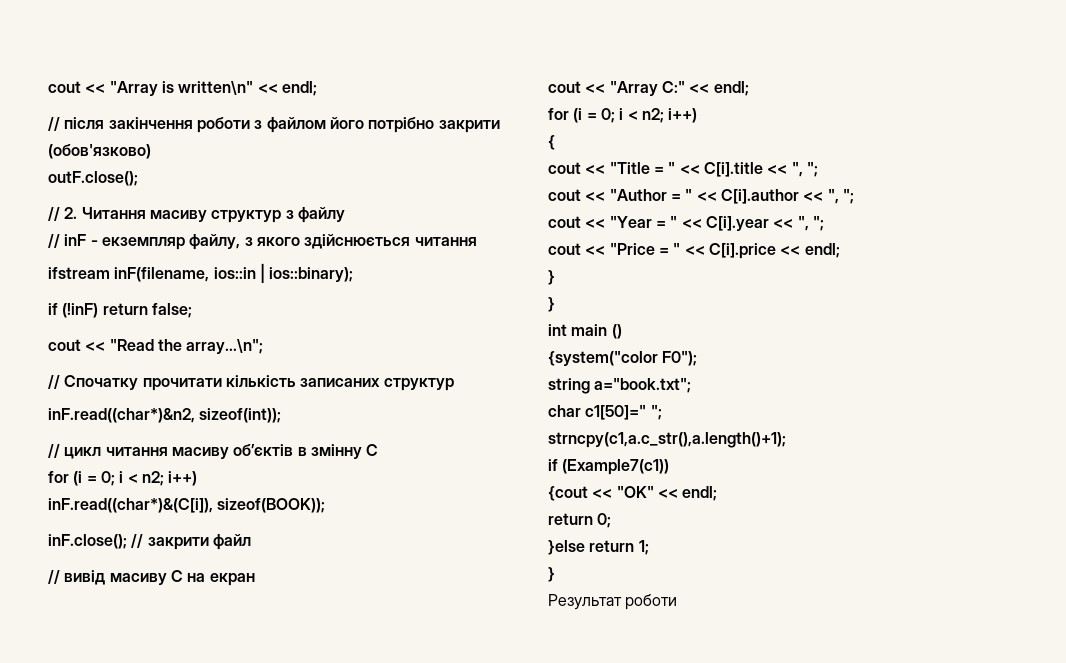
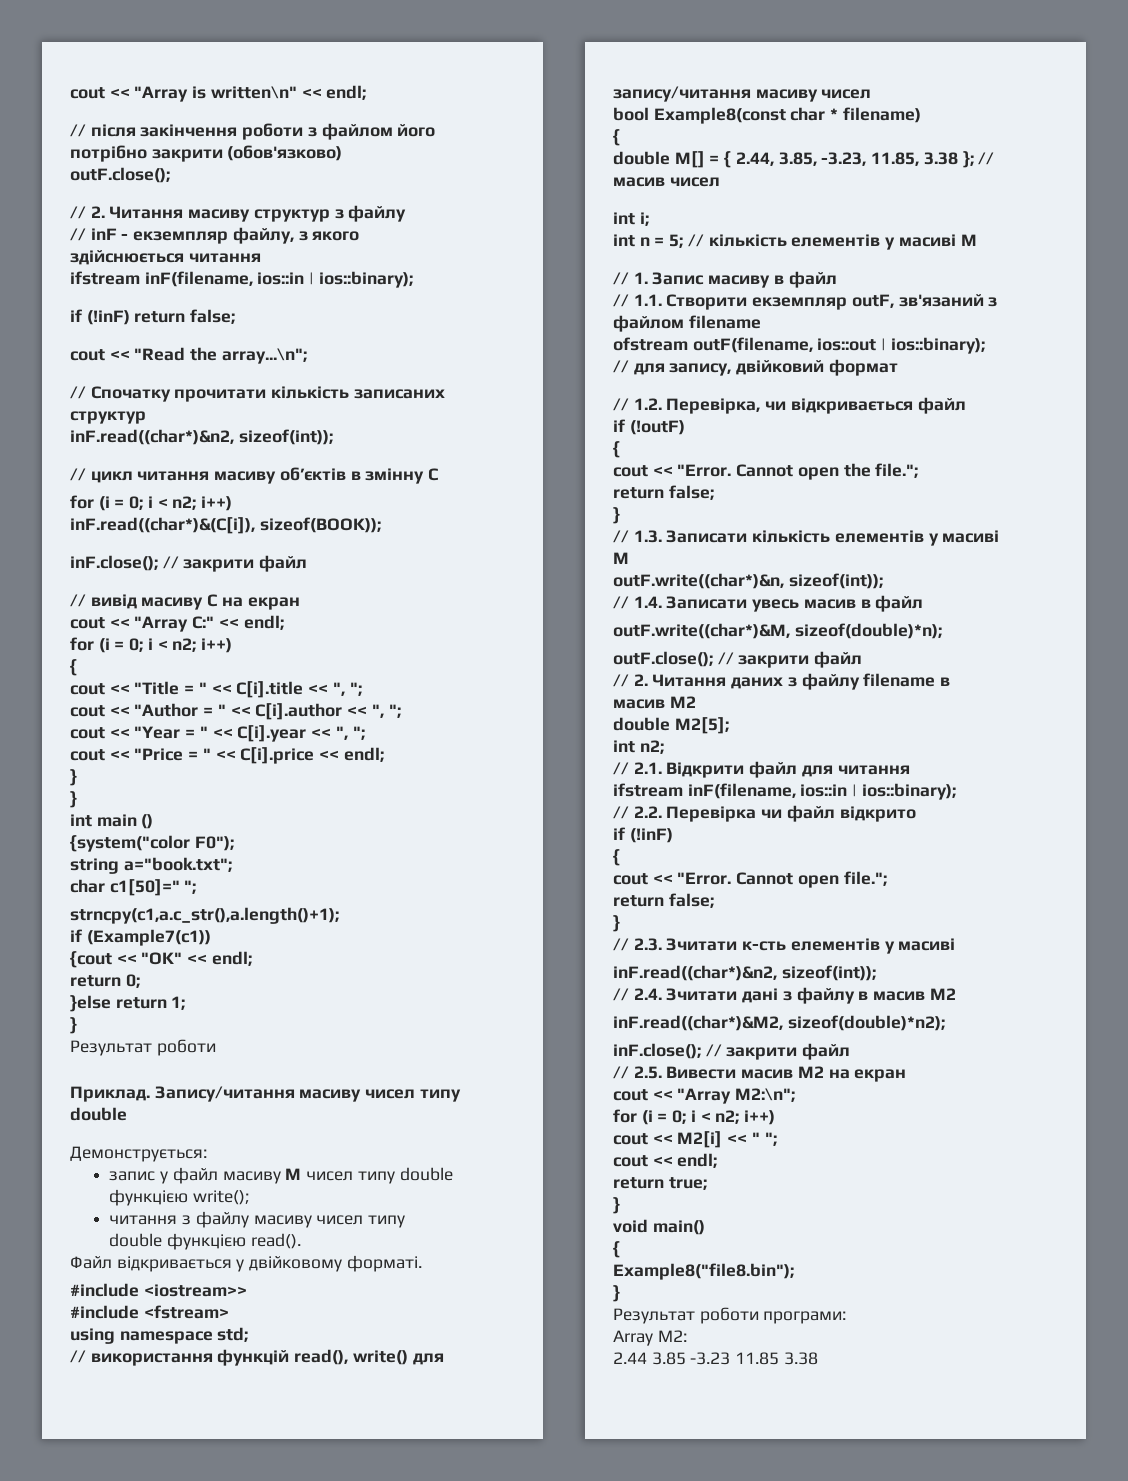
(678, 602) none -> [70,1086,461,1102] [70,1107,127,1121] [70,1146,207,1162] [109,1167,453,1184] [109,1189,250,1206] [109,1211,406,1228] [109,1233,301,1250] [70,1255,422,1272] [70,1283,247,1297] [70,1305,229,1319] [70,1327,249,1344] [70,1349,444,1366] [613,86,872,102] [613,107,921,124] [613,129,620,146] [613,151,995,168] [613,177,720,187] [613,212,649,226] [613,234,977,250] [613,271,837,288] [613,294,998,310] [613,315,761,332] [613,337,985,354] [613,359,898,376] [613,397,966,414] [613,419,685,435] [613,441,620,458] [613,463,919,480] [613,485,714,500] [613,507,620,524] [613,530,1000,546] [613,552,629,564] [613,573,883,589] [613,595,924,612] [613,623,942,639] [613,651,863,668] [613,673,951,690] [613,696,696,709] [613,717,729,734] [613,740,664,754] [613,761,910,778] [613,783,956,800] [613,805,916,822] [613,827,673,843] [613,849,620,866] [613,871,887,888] [613,893,714,908] [613,915,620,932] [613,938,956,954] [613,965,876,981] [613,987,956,1004] [613,1015,945,1031] [613,1043,851,1060] [613,1066,907,1082] [613,1088,796,1104] [613,1109,776,1125] [613,1131,777,1148] [613,1153,718,1168] [613,1177,707,1190] [613,1197,620,1214] [613,1219,705,1235] [613,1241,620,1258] [613,1263,794,1280] [613,1285,620,1302] [613,1307,847,1324] [613,1330,687,1346] [613,1352,818,1365] // Приклад. Запису/читання масиву чисел типу double // Демонструється: // запис у файл масиву M чисел типу double функцією write(); // читання з файлу масиву чисел типу double функцією read(). // Файл відкривається у двійковому форматі. // #include <iostream>> // #include <fstream> // using namespace std; // // використання функцій read(), write() для запису/читання масиву чисел // bool Example8(const char * filename) // { // double M[] = { 2.44, 3.85, -3.23, 11.85, 3.38 }; // масив чисел // int i; // int n = 5; // кількість елементів у масиві M // // 1. Запис масиву в файл // // 1.1. Створити екземпляр outF, зв'язаний з файлом filename // ofstream outF(filename, ios::out | ios::binary); // для запису, двійковий формат // // 1.2. Перевірка, чи відкривається файл // if (!outF) // { // cout << "Error. Cannot open the file."; // return false; // } // // 1.3. Записати кількість елементів у масиві M // outF.write((char*)&n, sizeof(int)); // // 1.4. Записати увесь масив в файл // outF.write((char*)&M, sizeof(double)*n); // outF.close(); // закрити файл // // 2. Читання даних з файлу filename в масив M2 // double M2[5]; // int n2; // // 2.1. Відкрити файл для читання // ifstream inF(filename, ios::in | ios::binary); // // 2.2. Перевірка чи файл відкрито // if (!inF) // { // cout << "Error. Cannot open file."; // return false; // } // // 2.3. Зчитати к-сть елементів у масиві // inF.read((char*)&n2, sizeof(int)); // // 2.4. Зчитати дані з файлу в масив M2 // inF.read((char*)&M2, sizeof(double)*n2); // inF.close(); // закрити файл // // 2.5. Вивести масив M2 на екран // cout << "Array M2:\n"; // for (i = 0; i < n2; i++) // cout << M2[i] << " "; // cout << endl; // return true; // } // void main() // { // Example8("file8.bin"); // } // Результат роботи програми: // Array M2: // 2.44 3.85 -3.23 11.85 3.38

